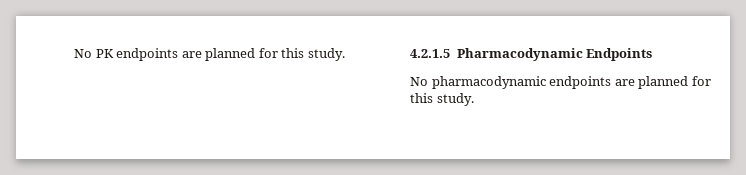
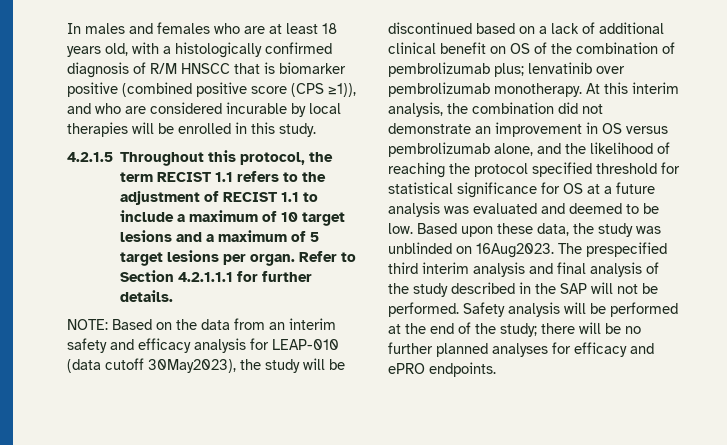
[74,48,345,61] [410,48,653,61] [410,76,711,89] [410,93,474,106] No PK endpoints are planned for this study. // 4.2.1.5 Pharmacodynamic Endpoints // No pharmacodynamic endpoints are planned for this study. -> [67,22,337,34] [67,42,332,58] [67,62,346,78] [67,82,356,97] [67,102,341,117] [67,122,316,137] [67,150,334,166] [120,171,327,182] [120,191,319,205] [120,210,346,226] [120,230,320,242] [120,250,357,266] [120,270,313,282] [120,290,174,302] [67,318,336,330] [67,338,339,353] [67,358,345,373] [388,22,664,34] [388,42,675,54] [388,62,625,77] [388,82,679,97] [388,102,603,117] [388,122,668,137] [388,142,670,157] [388,162,680,178] [388,182,655,198] [388,202,659,217] [388,223,661,237] [388,242,667,258] [388,262,659,277] [388,282,658,297] [388,302,678,317] [388,322,641,337] [388,342,654,357] [388,362,496,377] In males and females who are at least 18 years old, with a histologically confirmed diagnosis of R/M HNSCC that is biomarker positive (combined positive score (CPS ≥1)), and who are considered incurable by local therapies will be enrolled in this study. // 4.2.1.5 Throughout this protocol, the term RECIST 1.1 refers to the adjustment of RECIST 1.1 to include a maximum of 10 target lesions and a maximum of 5 target lesions per organ. Refer to Section 4.2.1.1.1 for further details. // NOTE: Based on the data from an interim safety and efficacy analysis for LEAP-010 (data cutoff 30May2023), the study will be discontinued based on a lack of additional clinical benefit on OS of the combination of pembrolizumab plus; lenvatinib over pembrolizumab monotherapy. At this interim analysis, the combination did not demonstrate an improvement in OS versus pembrolizumab alone, and the likelihood of reaching the protocol specified threshold for statistical significance for OS at a future analysis was evaluated and deemed to be low. Based upon these data, the study was unblinded on 16Aug2023. The prespecified third interim analysis and final analysis of the study described in the SAP will not be performed. Safety analysis will be performed at the end of the study; there will be no further planned analyses for efficacy and ePRO endpoints.

